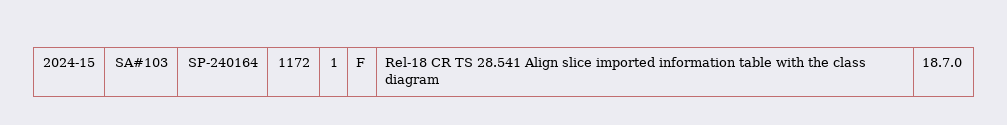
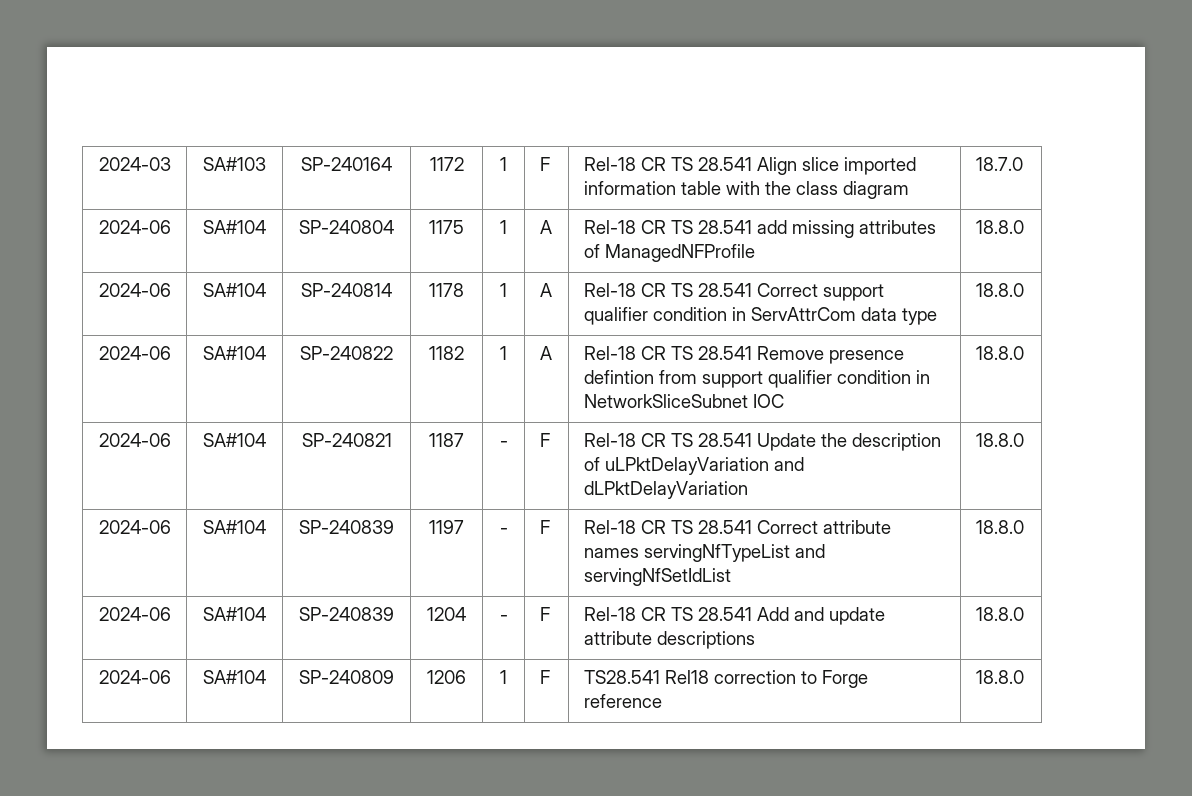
[43,58,95,67] 2024-15 -> [98,157,171,171] 2024-03
(963, 62) none -> [98,220,171,234] [203,220,266,234] [299,220,394,234] [429,220,464,234] [500,220,507,234] [539,220,552,234] [583,220,936,238] [583,244,755,262] [975,220,1024,234] [98,283,171,297] [203,283,266,297] [301,283,392,297] [429,283,464,297] [500,283,507,297] [539,283,552,297] [583,283,884,301] [583,307,937,325] [975,283,1024,297] [98,346,171,360] [203,346,266,360] [300,346,393,360] [429,346,464,360] [500,346,507,360] [539,346,552,360] [583,346,904,364] [583,370,930,388] [583,394,784,408] [975,346,1024,360] [98,433,171,447] [203,433,266,447] [301,433,392,447] [429,433,464,447] [499,441,508,447] [539,433,550,447] [583,433,941,451] [583,457,804,475] [583,481,748,499] [975,433,1024,447] [98,520,171,534] [203,520,266,534] [299,520,394,534] [429,520,464,534] [499,528,508,534] [539,520,550,534] [583,520,891,534] [583,544,825,562] [583,568,731,586] [975,520,1024,534] [98,607,171,621] [203,607,266,621] [299,607,394,621] [427,607,466,621] [499,615,508,621] [539,607,550,621] [583,607,885,625] [583,631,755,649] [975,607,1024,621] [98,670,171,684] [203,670,266,684] [299,670,394,684] [427,670,466,684] [500,670,507,684] [539,670,550,684] [583,670,868,688] [583,694,662,708] [975,670,1024,684] // 2024-06 | SA#104 | SP-240804 | 1175 | 1 | A | Rel-18 CR TS 28.541 add missing attributes of ManagedNFProfile | 18.8.0 // 2024-06 | SA#104 | SP-240814 | 1178 | 1 | A | Rel-18 CR TS 28.541 Correct support qualifier condition in ServAttrCom data type | 18.8.0 // 2024-06 | SA#104 | SP-240822 | 1182 | 1 | A | Rel-18 CR TS 28.541 Remove presence defintion from support qualifier condition in NetworkSliceSubnet IOC | 18.8.0 // 2024-06 | SA#104 | SP-240821 | 1187 | - | F | Rel-18 CR TS 28.541 Update the description of uLPktDelayVariation and dLPktDelayVariation | 18.8.0 // 2024-06 | SA#104 | SP-240839 | 1197 | - | F | Rel-18 CR TS 28.541 Correct attribute names servingNfTypeList and servingNfSetIdList | 18.8.0 // 2024-06 | SA#104 | SP-240839 | 1204 | - | F | Rel-18 CR TS 28.541 Add and update attribute descriptions | 18.8.0 // 2024-06 | SA#104 | SP-240809 | 1206 | 1 | F | TS28.541 Rel18 correction to Forge reference | 18.8.0

